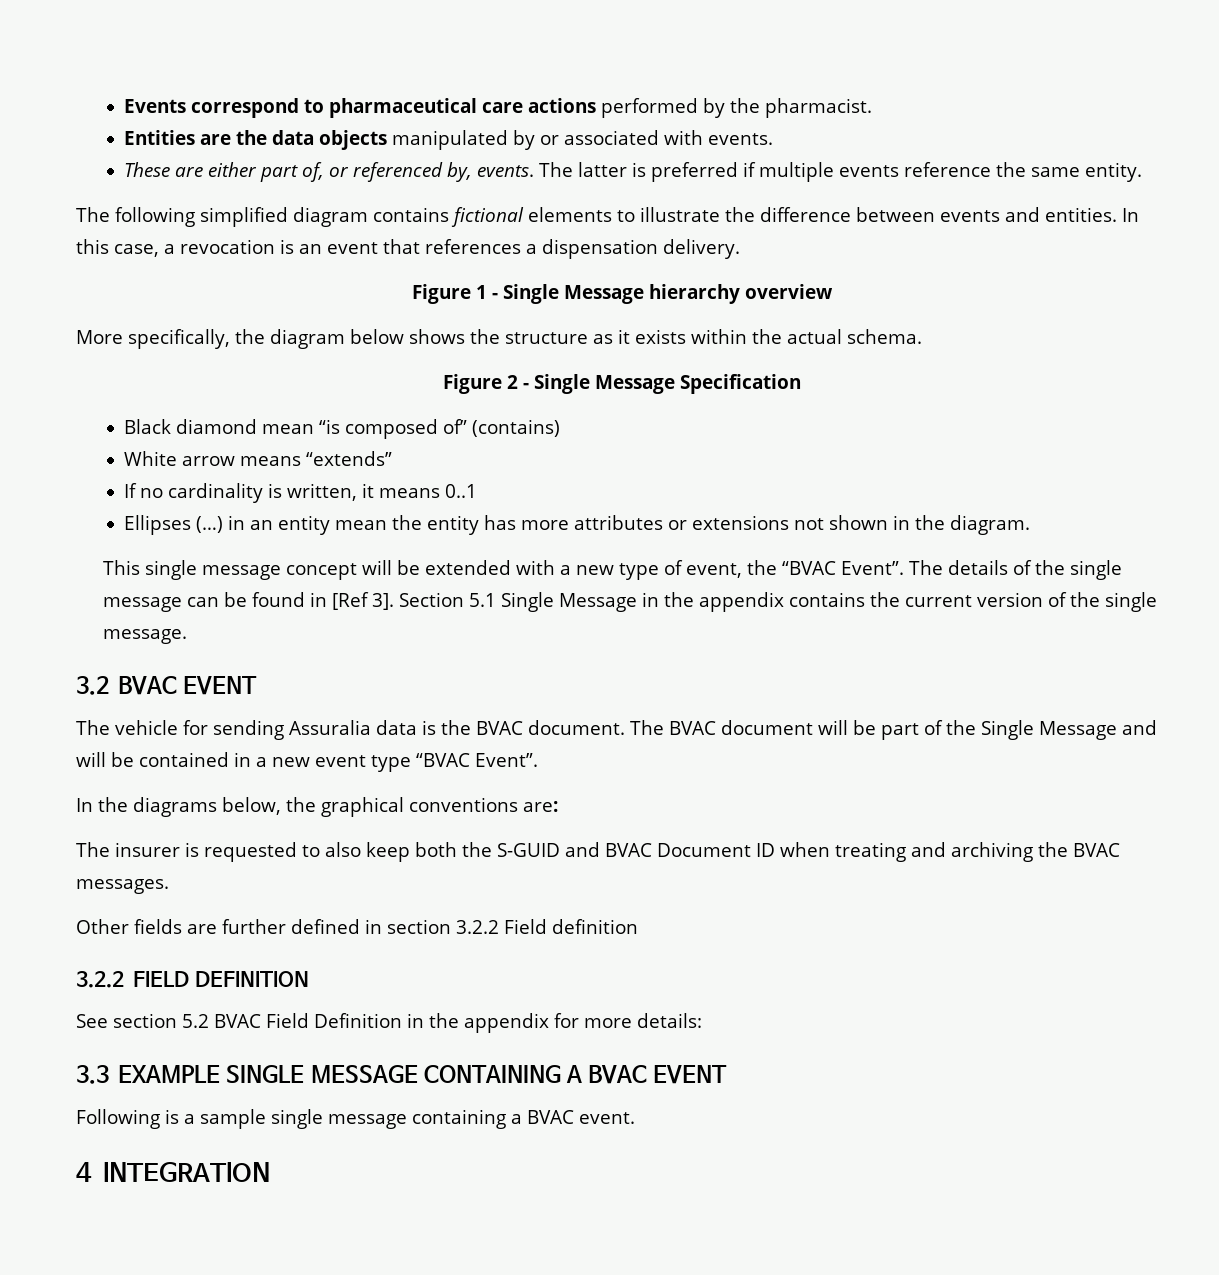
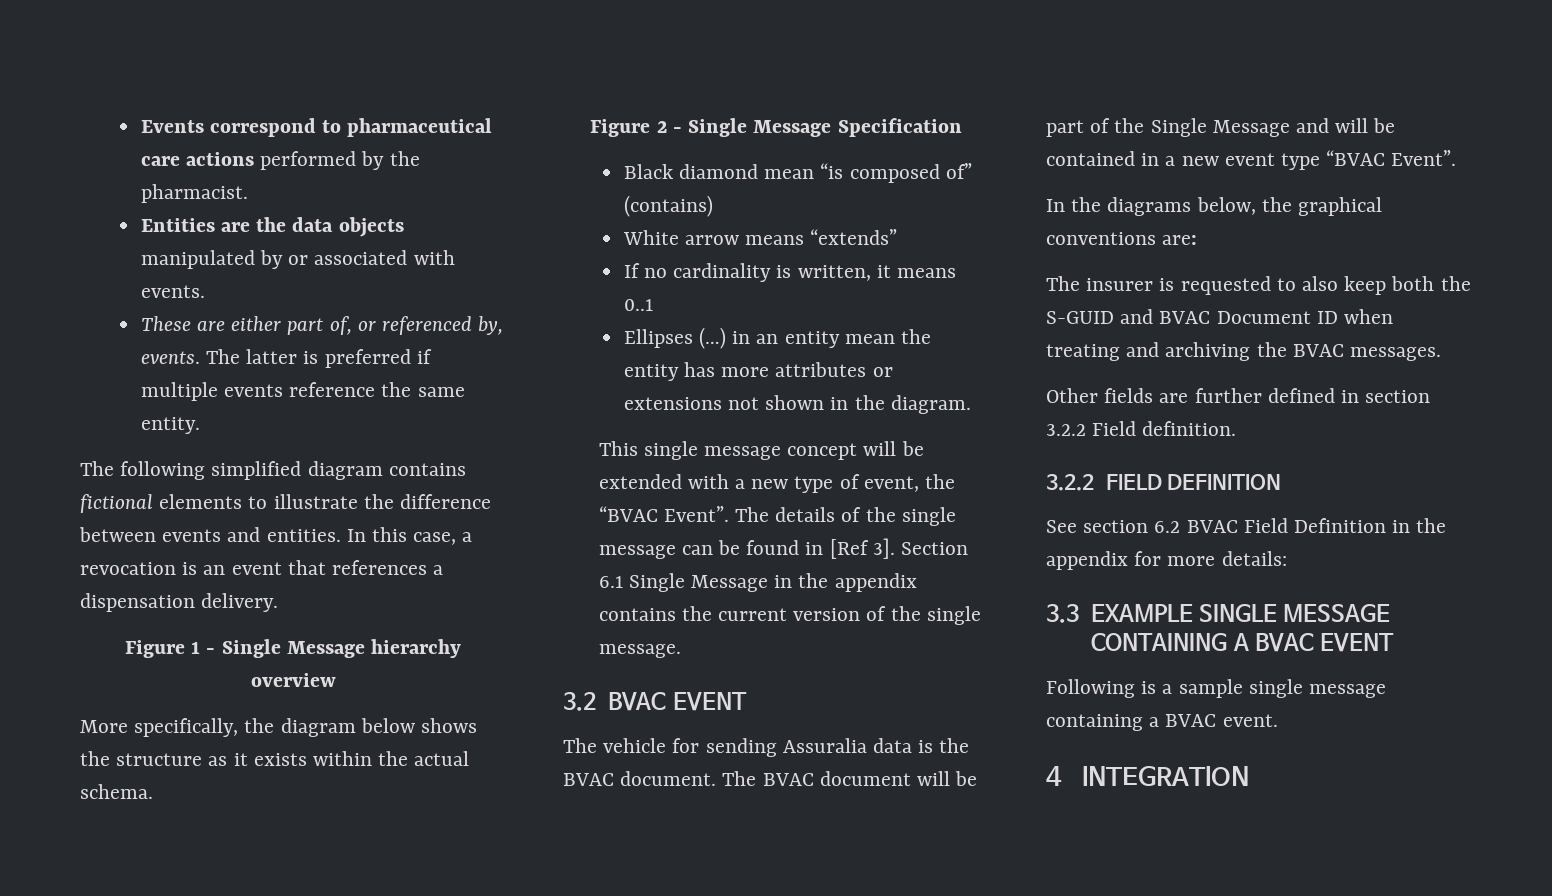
[469,593,497,607] 5.1 -> [598,576,623,588] 6.1
[552,919,638,934] definition -> [1142,421,1237,436] definition.
[182,1014,209,1028] 5.2 -> [1154,521,1181,533] 6.2

